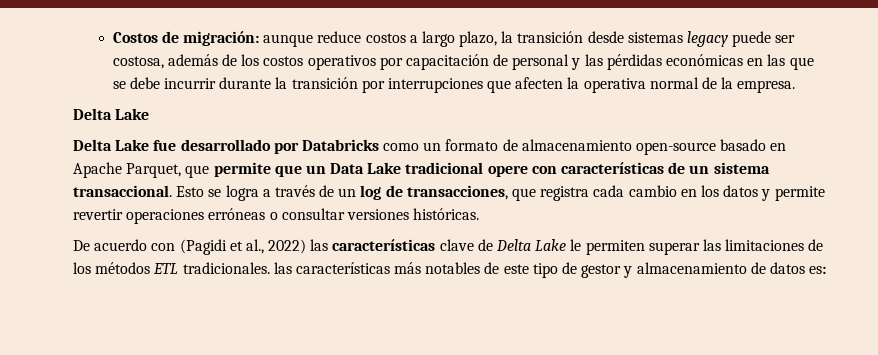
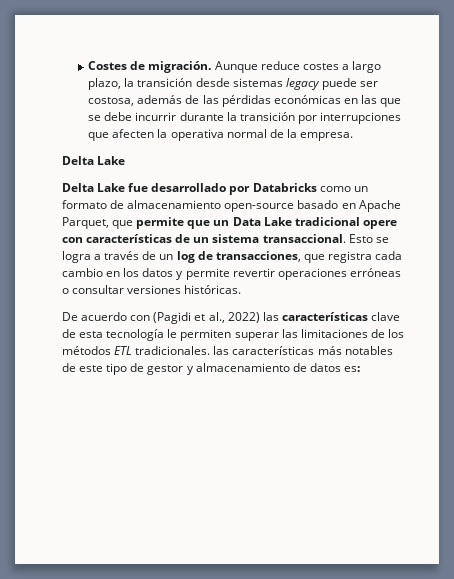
[112,31,406,47] Costos de migración: aunque reduce costos -> [88,61,339,73] Costes de migración. Aunque reduce costes
[241,54,581,70] los costos operativos por capacitación de personal y -> (200, 99) none
[496,239,567,251] Delta Lake -> [79,329,165,341] esta tecnología

